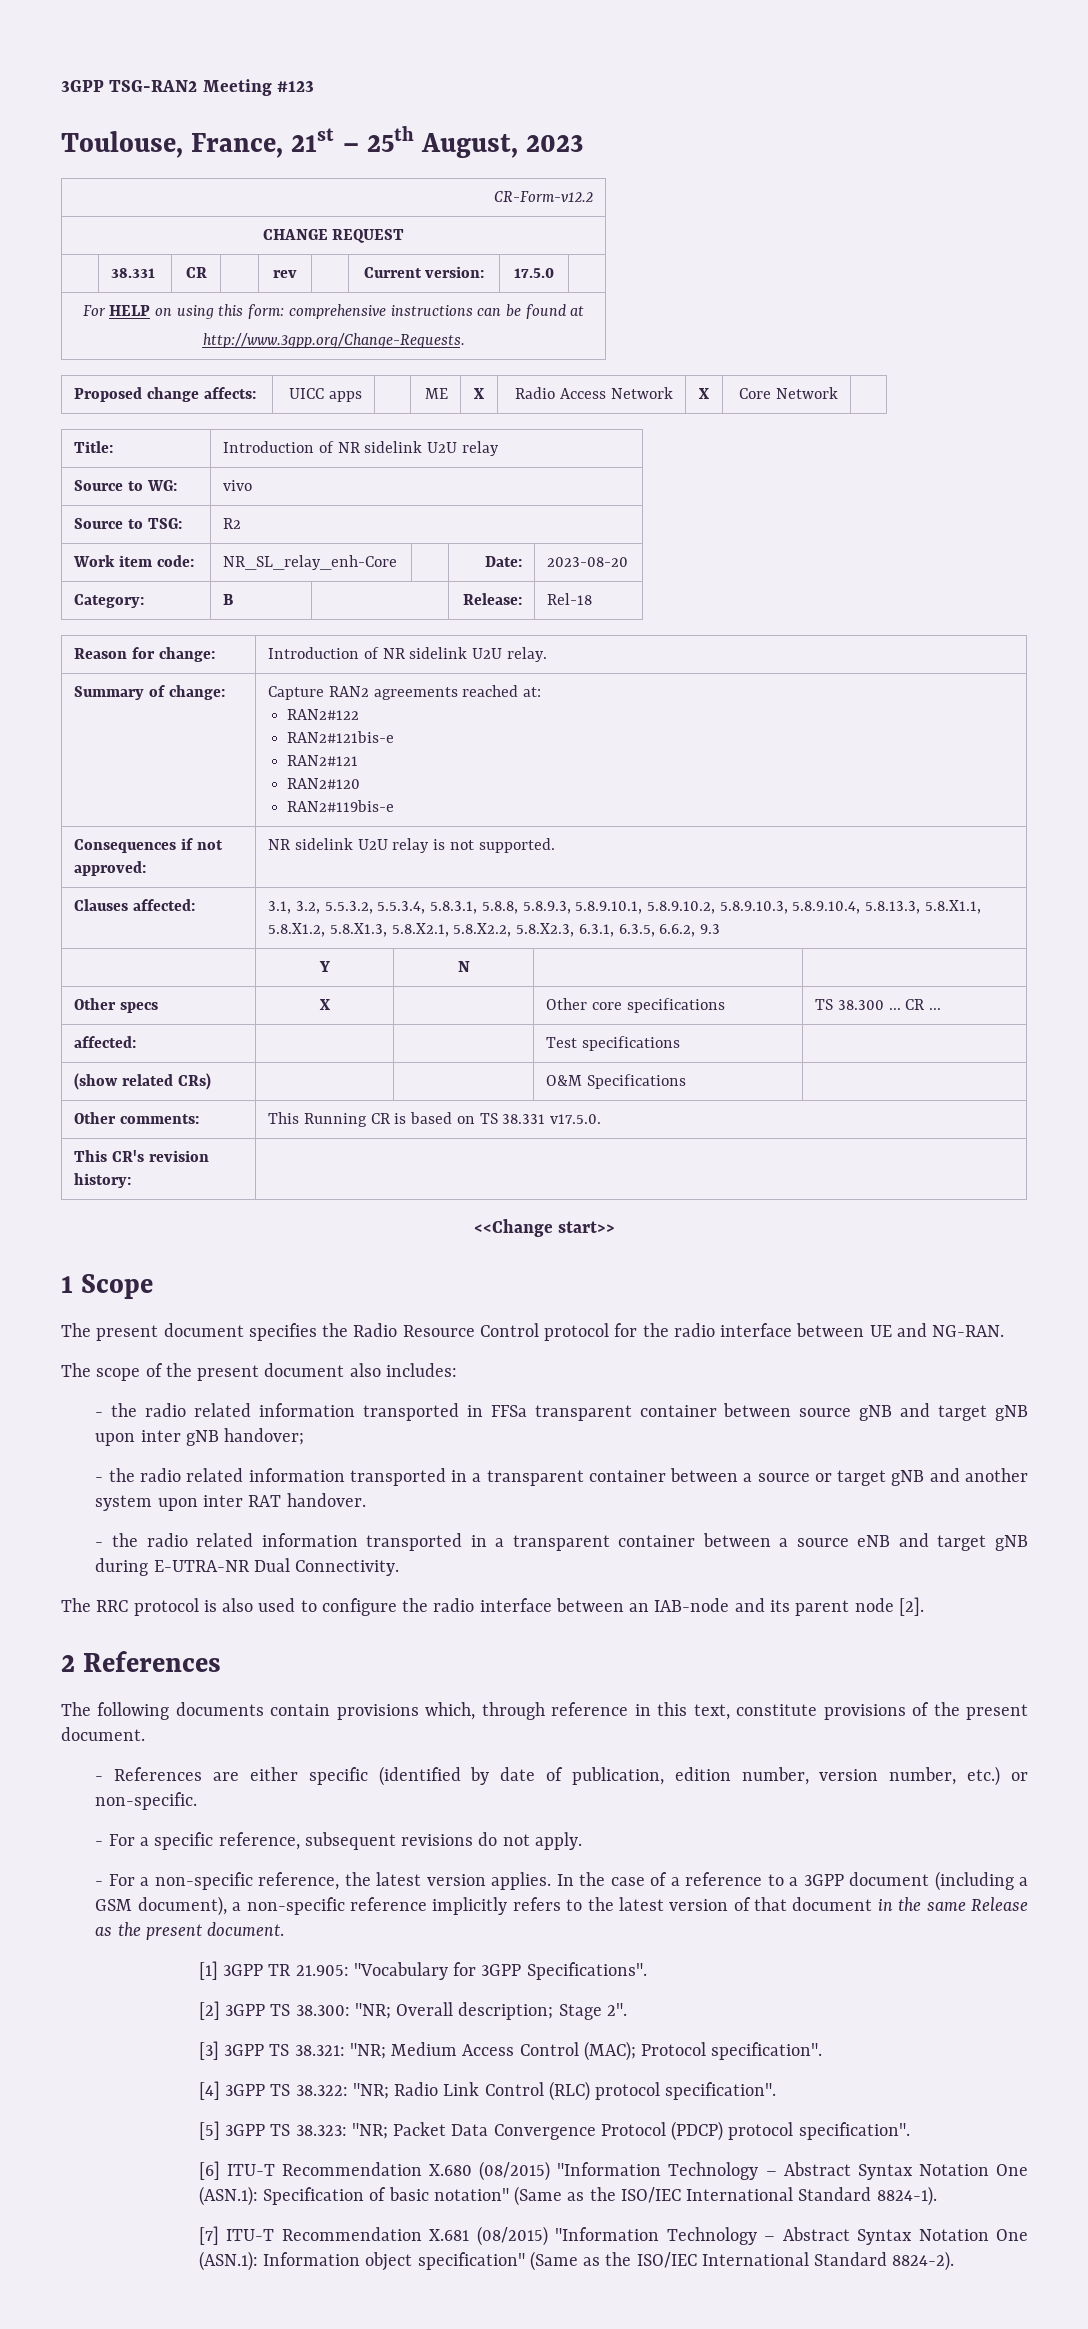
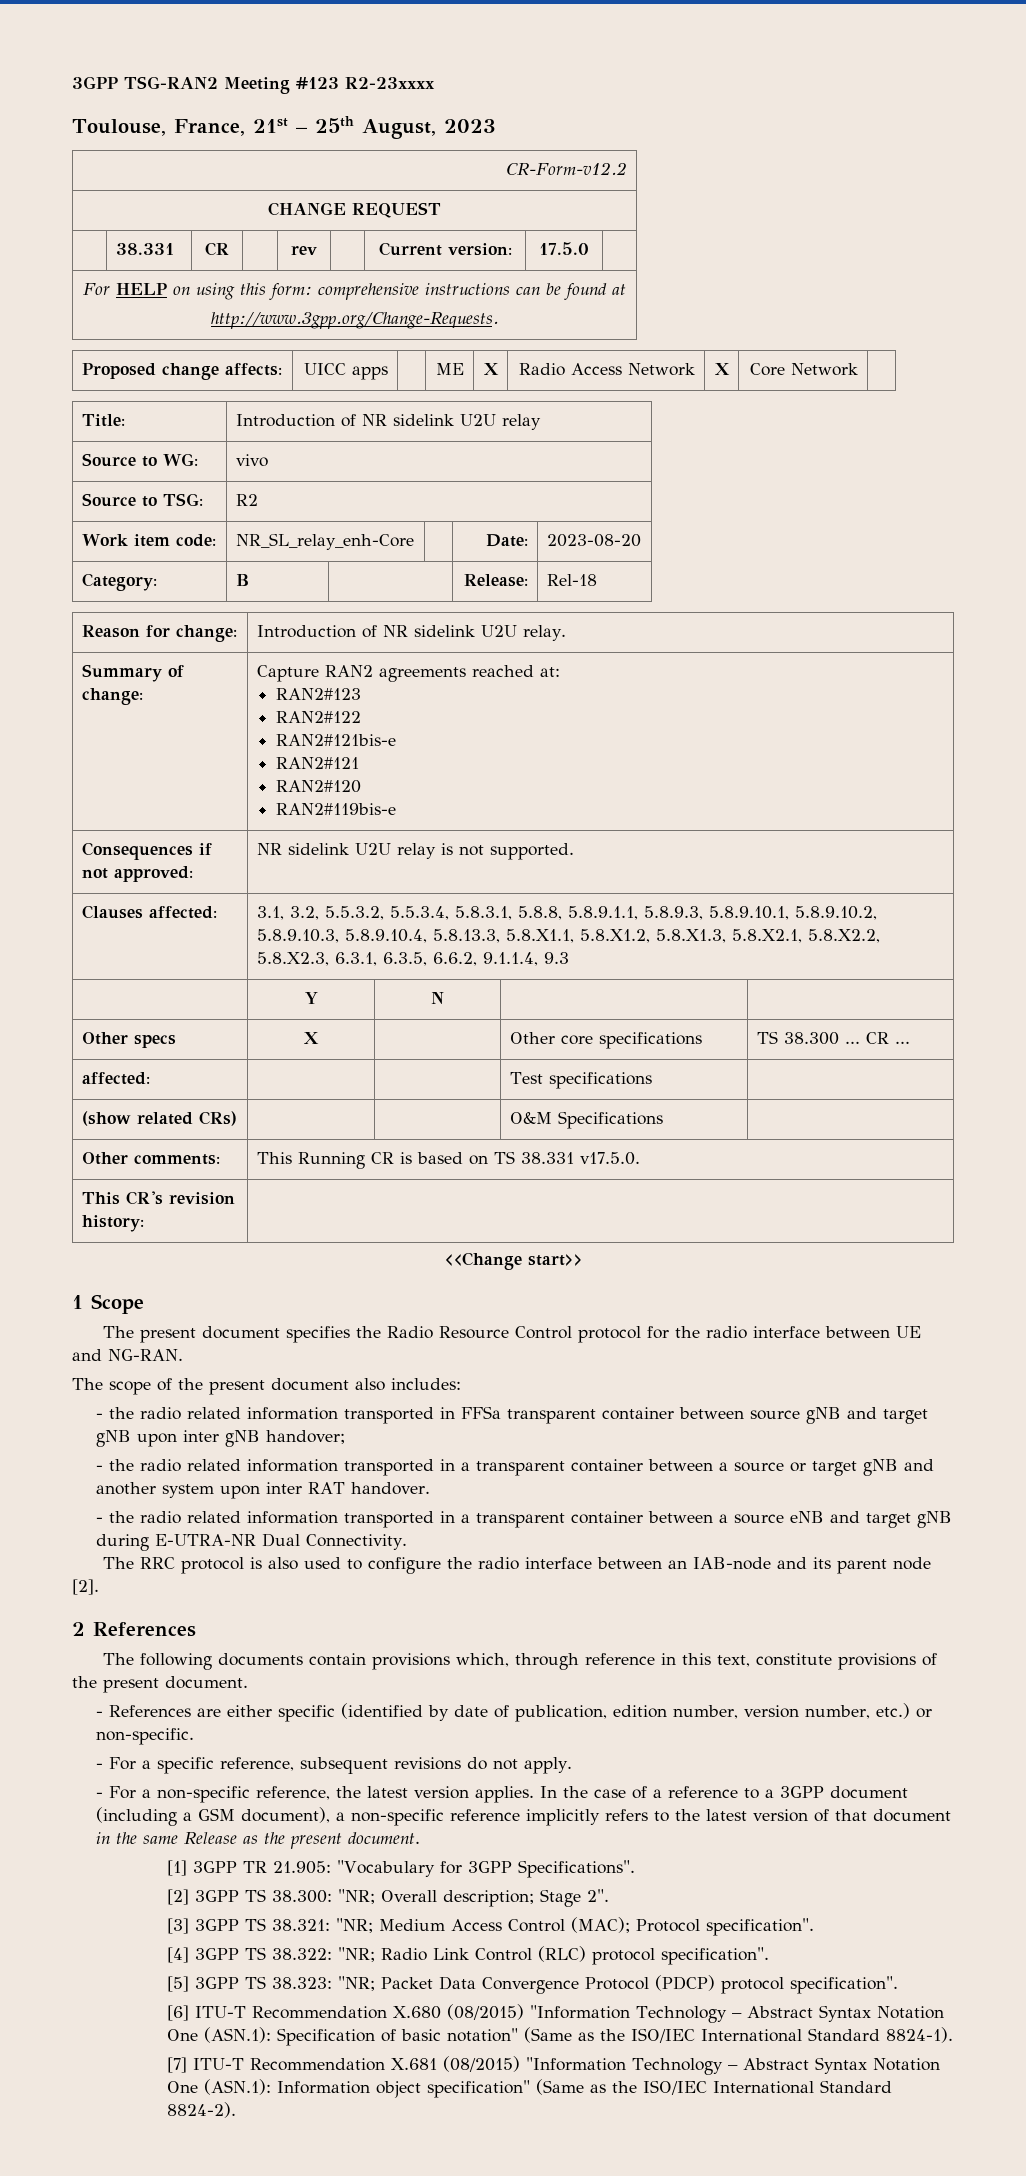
(314, 86) none -> [345,77,435,89] R2-23xxxx
(542, 692) none -> [275,688,361,700] // RAN2#123
(518, 907) none -> [567,906,638,920] 5.8.9.1.1,
(696, 930) none -> [482,952,538,966] 9.1.1.4,

